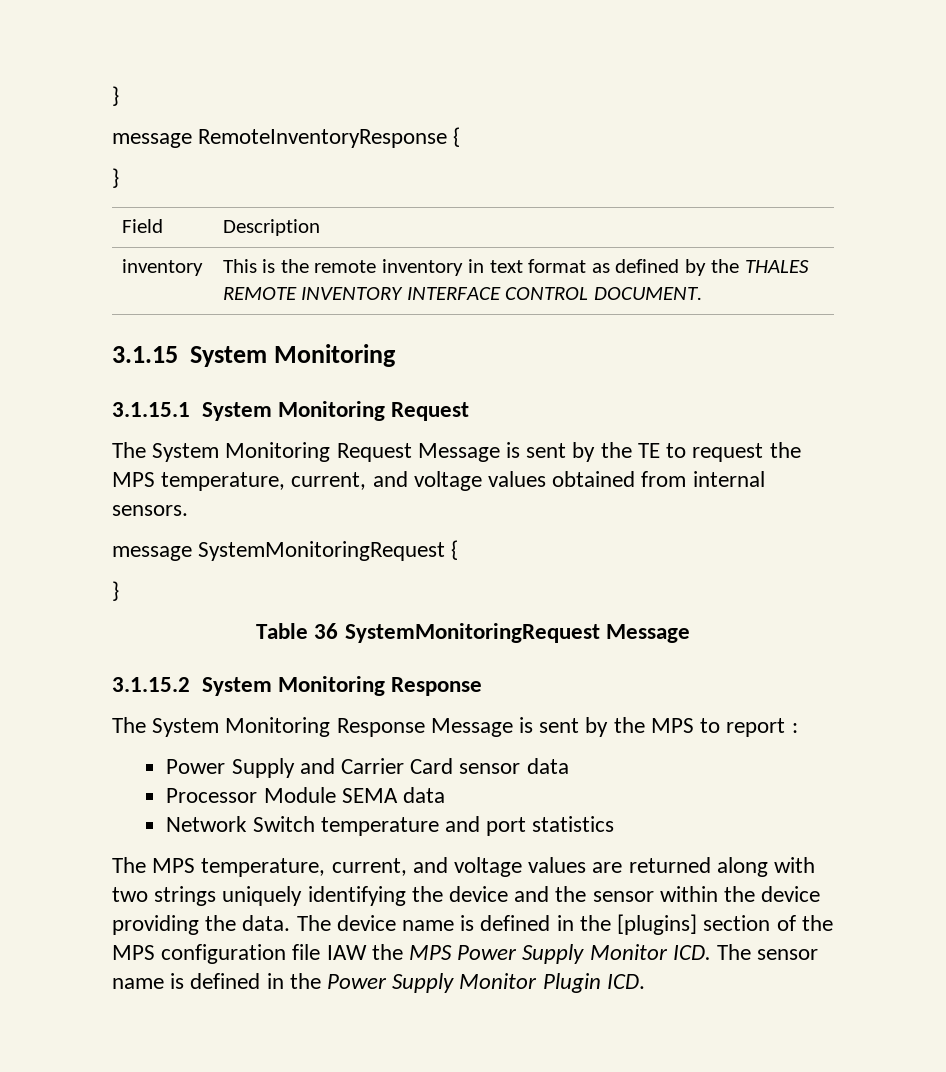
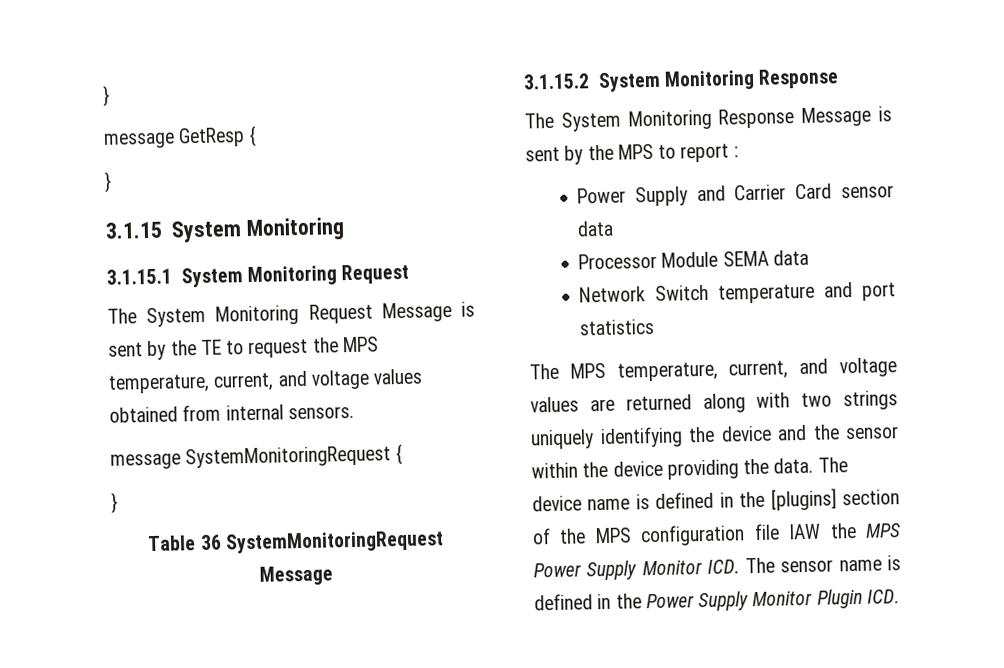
[198,127,461,148] [112,168,119,188] [121,219,163,233] [222,219,320,236] [121,259,203,276] [222,259,809,276] [222,287,702,300] RemoteInventoryResponse { // } // Field | Description // inventory | This is the remote inventory in text format as defined by the THALES REMOTE INVENTORY INTERFACE CONTROL DOCUMENT. -> [178,125,257,148] [104,171,112,193] GetResp { // }

